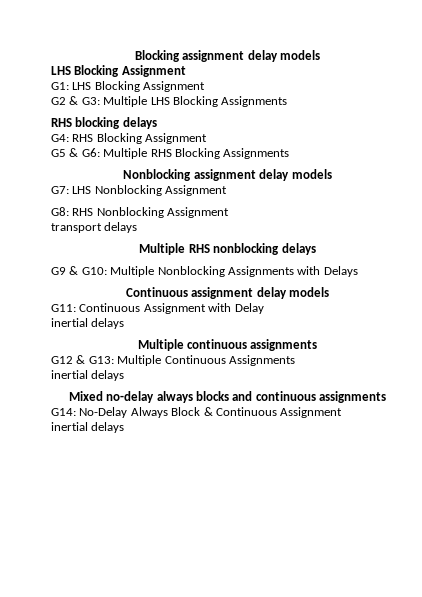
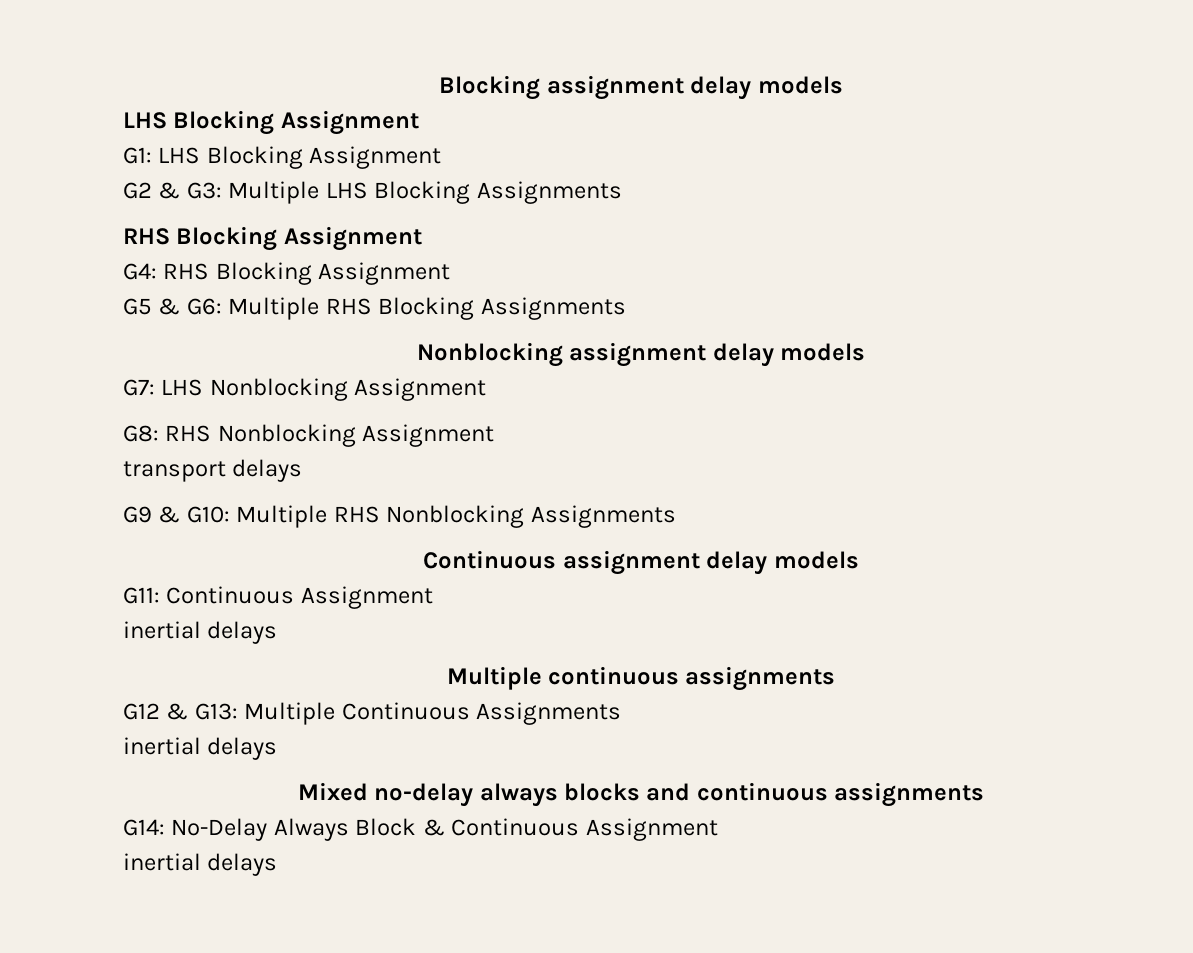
[75,117,157,129] blocking delays -> [176,226,422,251] Blocking Assignment
[139,243,316,255] // Multiple RHS nonblocking delays -> (303, 470) none
(155, 271) none -> [333,506,380,523] RHS
[297,266,358,277] with Delays -> (676, 516) none
[208,303,264,314] with Delay -> (433, 597) none

